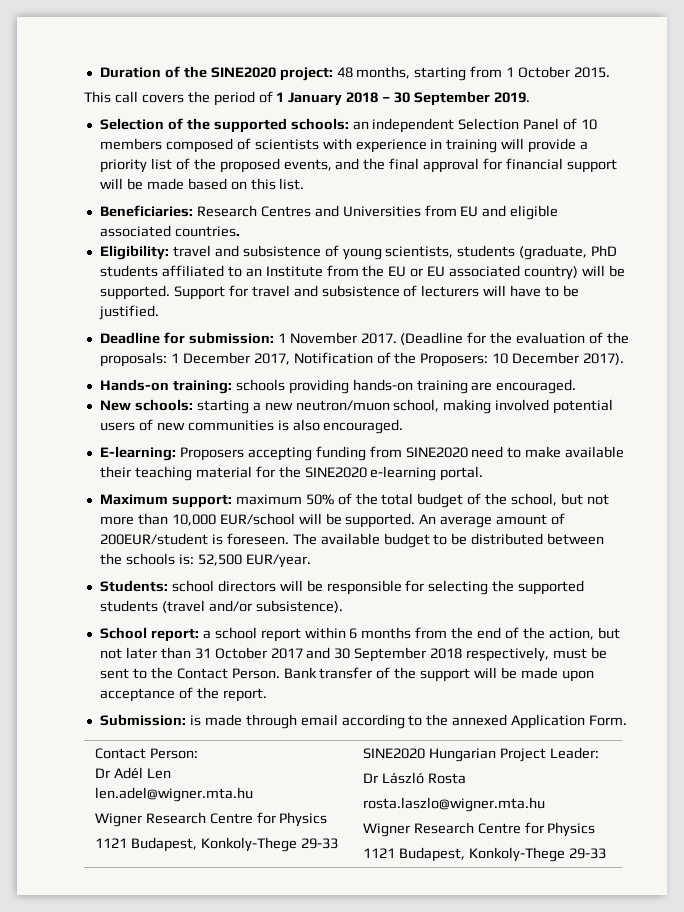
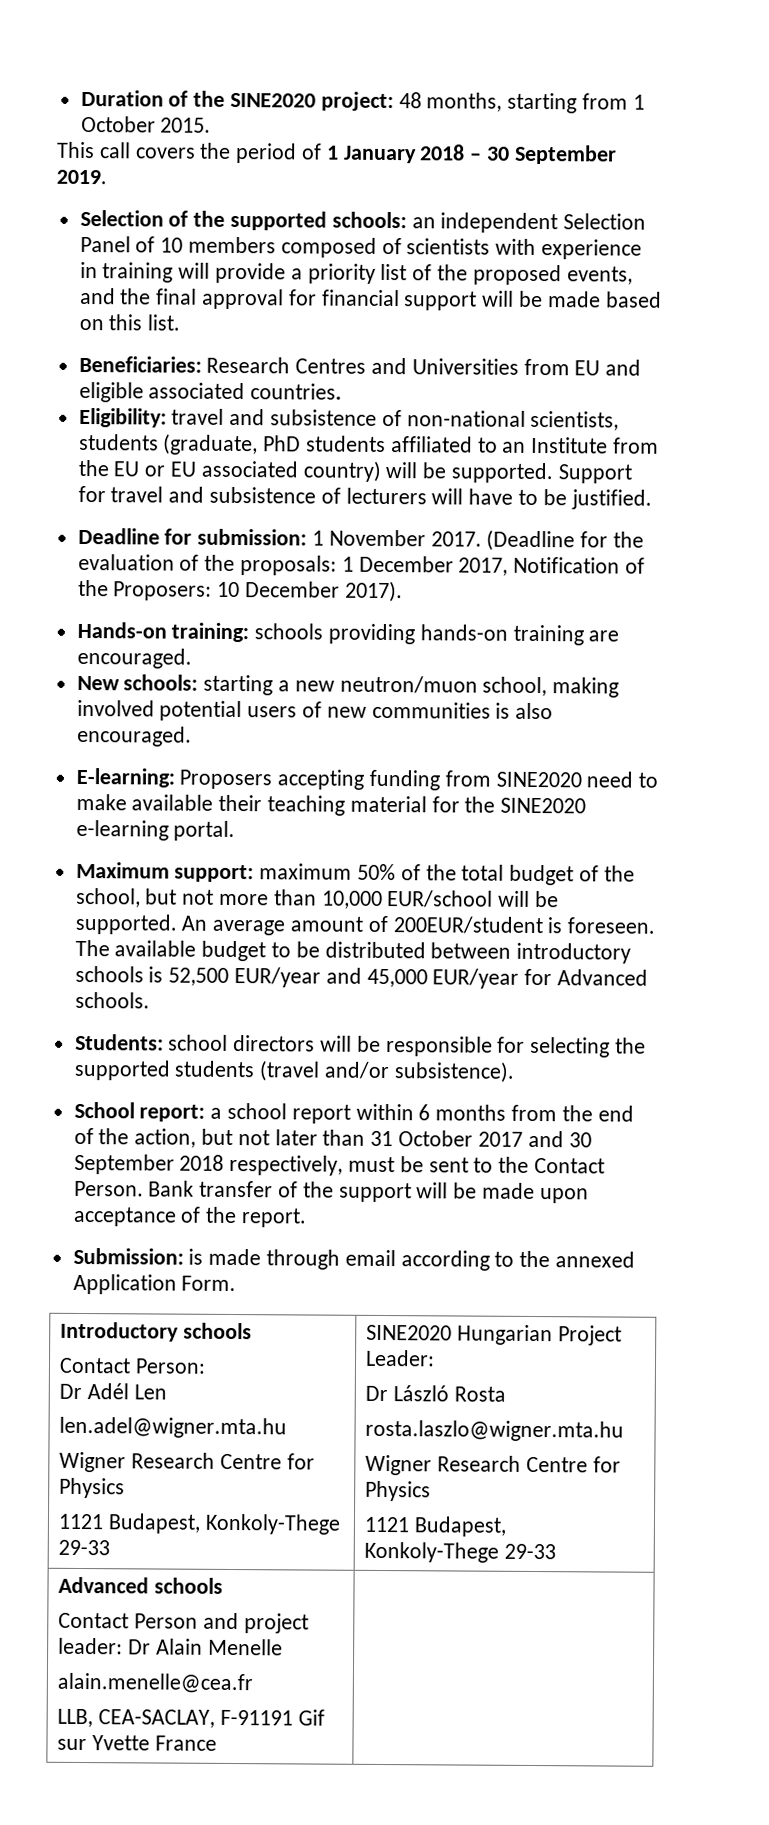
[342,248,382,260] young -> [406,410,526,427] non-national
[99,553,311,568] the schools is: 52,500 EUR/year. -> [516,942,632,964] [74,965,649,989] [74,991,150,1009] introductory schools is 52,500 EUR/year and 45,000 EUR/year for Advanced schools.
(628, 720) none -> [60,1321,253,1342] Introductory schools //
(606, 853) none -> [58,1576,224,1594] [58,1612,309,1634] [58,1637,283,1656] [57,1672,254,1694] [57,1708,325,1728] [57,1735,217,1751] // Advanced schools // Contact Person and project leader: Dr Alain Menelle // alain.menelle@cea.fr // LLB, CEA-SACLAY, F-91191 Gif sur Yvette France |

